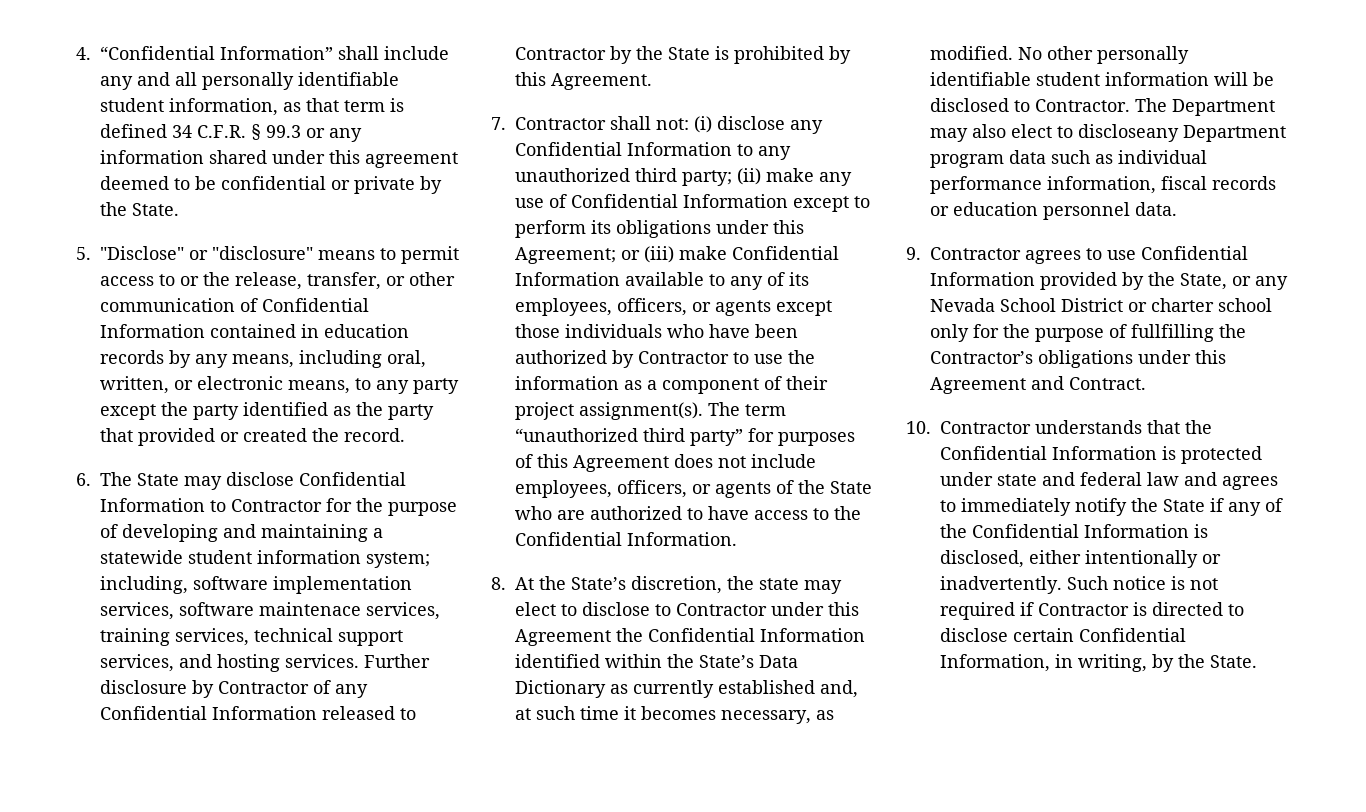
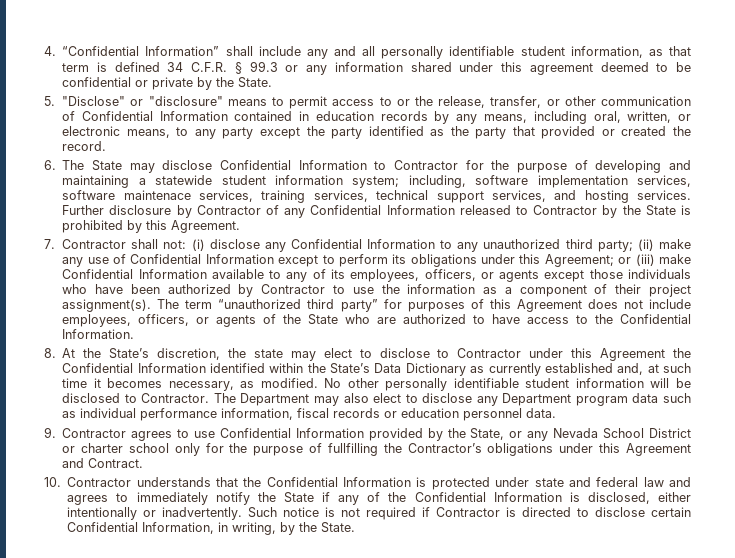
[1078,124,1179,142] discloseany -> [422,393,498,406] disclose any

